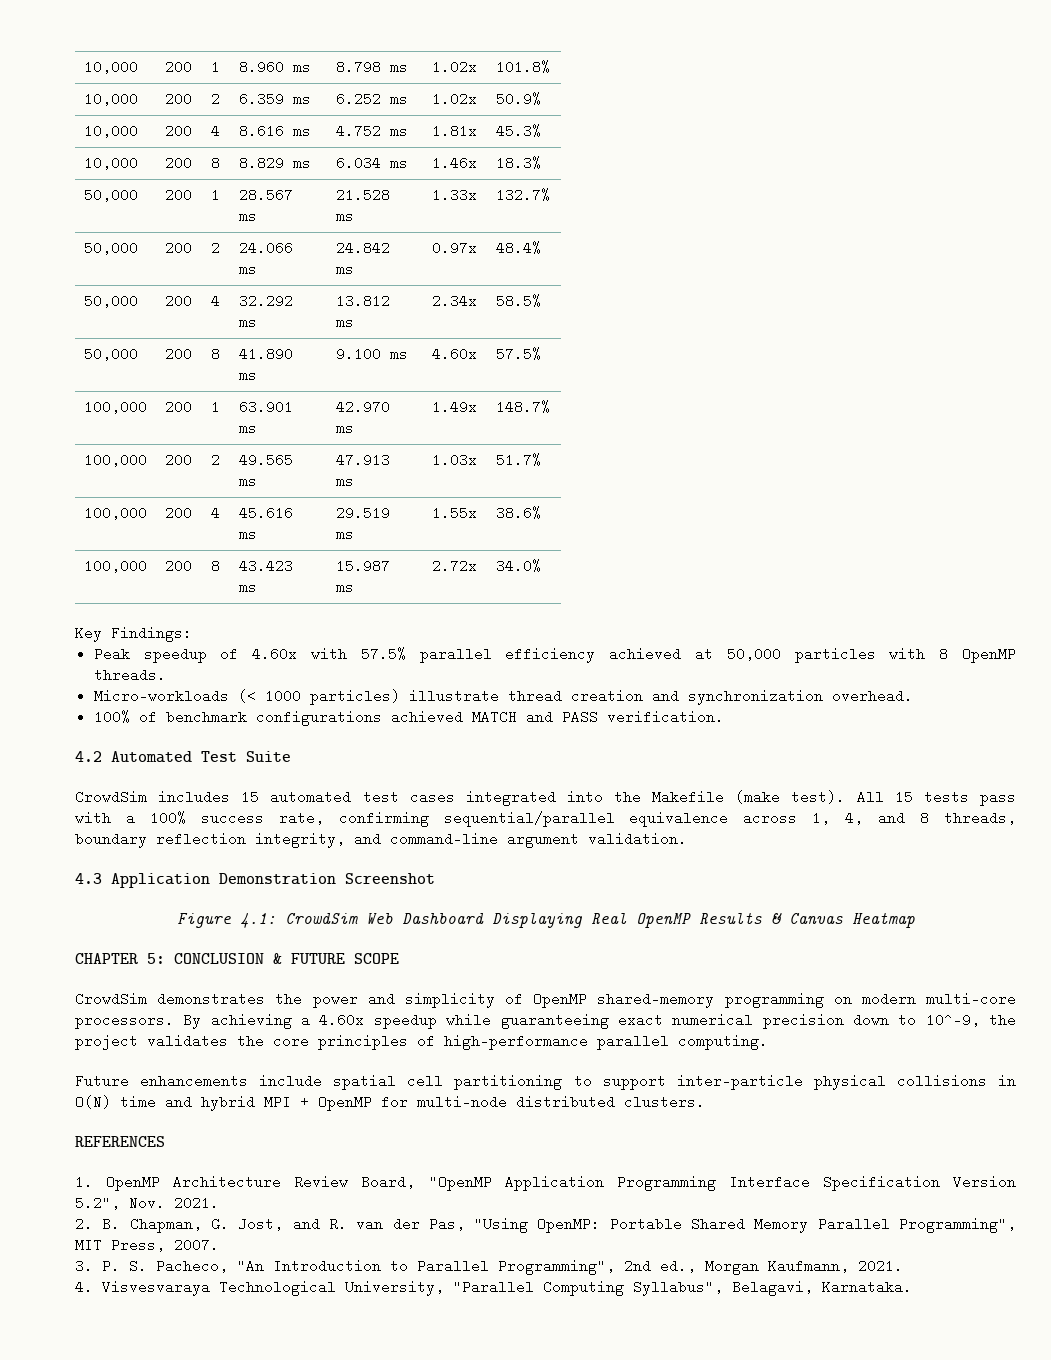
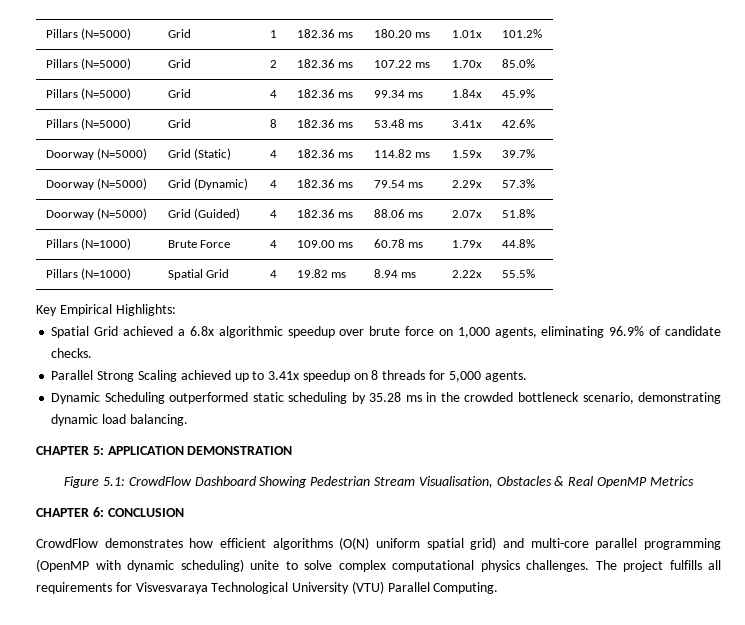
[83,60,138,74] [164,60,192,74] [210,60,220,74] [238,60,311,74] [335,60,408,74] [431,60,477,74] [495,60,550,74] [83,92,138,106] [164,92,192,106] [210,92,220,106] [238,92,311,106] [335,92,408,106] [431,92,477,106] [495,92,541,106] [83,124,138,138] [164,124,192,138] [210,124,220,138] [238,124,311,138] [335,124,408,138] [431,124,477,138] [495,124,541,138] [83,156,138,170] [164,156,192,170] [210,156,220,170] [238,156,311,170] [335,156,408,170] [431,156,477,170] [495,156,541,170] [83,188,138,202] [164,188,192,202] [210,188,220,202] [238,188,293,202] [238,214,257,221] [335,188,390,202] [335,214,354,221] [431,188,477,202] [495,188,550,202] [83,241,138,255] [164,241,192,255] [210,241,220,255] [238,241,293,255] [238,267,257,274] [335,241,390,255] [335,267,354,274] [431,241,477,255] [495,241,541,255] [83,294,138,308] [164,294,192,308] [210,294,220,308] [238,294,293,308] [238,320,257,327] [335,294,390,308] [335,320,354,327] [431,294,477,308] [495,294,541,308] [83,347,138,361] [164,347,192,361] [210,347,220,361] [238,347,293,361] [238,373,257,380] [335,347,408,361] [431,347,477,361] [495,347,541,361] [83,400,147,414] [164,400,192,414] [210,400,220,414] [238,400,293,414] [238,426,257,433] [335,400,390,414] [335,426,354,433] [431,400,477,414] [495,400,550,414] [83,453,147,467] [164,453,192,467] [210,453,220,467] [238,453,293,467] [238,479,257,486] [335,453,390,467] [335,479,354,486] [431,453,477,467] [495,453,541,467] [83,506,147,520] [164,506,192,520] [210,506,220,520] [238,506,293,520] [238,532,257,539] [335,506,390,520] [335,532,354,539] [431,506,477,520] [495,506,541,520] [83,559,147,573] [164,559,192,573] [210,559,220,573] [238,559,293,573] [238,585,257,592] [335,559,390,573] [335,585,354,592] [431,559,477,573] [495,559,541,573] [75,626,192,642] [93,647,1016,663] [93,668,166,682] [93,689,913,705] [93,710,724,726] [75,751,291,763] [75,790,1016,806] [75,811,1016,827] [75,832,687,848] [75,873,435,888] [176,912,915,928] [75,953,399,964] [75,992,1016,1008] [75,1013,1017,1029] [75,1034,768,1050] [75,1074,1017,1090] [75,1095,705,1111] [75,1136,165,1147] [75,1175,1017,1191] [75,1196,219,1210] [75,1217,1016,1233] [75,1238,219,1252] [75,1259,903,1275] [75,1280,912,1296] 10,000 | 200 | 1 | 8.960 ms | 8.798 ms | 1.02x | 101.8% // 10,000 | 200 | 2 | 6.359 ms | 6.252 ms | 1.02x | 50.9% // 10,000 | 200 | 4 | 8.616 ms | 4.752 ms | 1.81x | 45.3% // 10,000 | 200 | 8 | 8.829 ms | 6.034 ms | 1.46x | 18.3% // 50,000 | 200 | 1 | 28.567 ms | 21.528 ms | 1.33x | 132.7% // 50,000 | 200 | 2 | 24.066 ms | 24.842 ms | 0.97x | 48.4% // 50,000 | 200 | 4 | 32.292 ms | 13.812 ms | 2.34x | 58.5% // 50,000 | 200 | 8 | 41.890 ms | 9.100 ms | 4.60x | 57.5% // 100,000 | 200 | 1 | 63.901 ms | 42.970 ms | 1.49x | 148.7% // 100,000 | 200 | 2 | 49.565 ms | 47.913 ms | 1.03x | 51.7% // 100,000 | 200 | 4 | 45.616 ms | 29.519 ms | 1.55x | 38.6% // 100,000 | 200 | 8 | 43.423 ms | 15.987 ms | 2.72x | 34.0% // Key Findings: // Peak speedup of 4.60x with 57.5% parallel efficiency achieved at 50,000 particles with 8 OpenMP threads. // Micro-workloads (< 1000 particles) illustrate thread creation and synchronization overhead. // 100% of benchmark configurations achieved MATCH and PASS verification. // 4.2 Automated Test Suite // CrowdSim includes 15 automated test cases integrated into the Makefile (make test). All 15 tests pass with a 100% success rate, confirming sequential/parallel equivalence across 1, 4, and 8 threads, boundary reflection integrity, and command-line argument validation. // 4.3 Application Demonstration Screenshot // Figure 4.1: CrowdSim Web Dashboard Displaying Real OpenMP Results & Canvas Heatmap // CHAPTER 5: CONCLUSION & FUTURE SCOPE // CrowdSim demonstrates the power and simplicity of OpenMP shared-memory programming on modern multi-core processors. By achieving a 4.60x speedup while guaranteeing exact numerical precision down to 10^-9, the project validates the core principles of high-performance parallel computing. // Future enhancements include spatial cell partitioning to support inter-particle physical collisions in O(N) time and hybrid MPI + OpenMP for multi-node distributed clusters. // REFERENCES // 1. OpenMP Architecture Review Board, "OpenMP Application Programming Interface Specification Version 5.2", Nov. 2021. // 2. B. Chapman, G. Jost, and R. van der Pas, "Using OpenMP: Portable Shared Memory Parallel Programming", MIT Press, 2007. // 3. P. S. Pacheco, "An Introduction to Parallel Programming", 2nd ed., Morgan Kaufmann, 2021. // 4. Visvesvaraya Technological University, "Parallel Computing Syllabus", Belagavi, Karnataka. -> [45,28,131,40] [167,29,191,38] [269,30,277,38] [296,29,353,38] [373,29,430,38] [451,30,482,38] [501,29,542,38] [45,58,131,70] [167,59,191,68] [269,60,277,68] [296,59,353,68] [373,60,430,68] [451,60,482,68] [501,59,535,68] [45,88,131,100] [167,89,191,98] [269,90,277,98] [296,89,353,98] [373,90,423,98] [451,89,482,98] [501,89,535,98] [45,118,131,130] [167,119,191,128] [269,119,277,128] [296,119,353,128] [373,119,423,128] [451,120,482,128] [501,119,535,128] [45,148,147,160] [167,148,231,160] [269,150,277,158] [296,149,353,158] [373,149,430,158] [451,150,482,158] [501,149,535,158] [45,178,147,190] [167,178,248,190] [269,180,277,188] [296,179,353,188] [373,180,423,188] [451,180,482,188] [501,179,535,188] [45,208,147,220] [167,208,240,220] [269,210,277,218] [296,209,353,218] [373,209,423,218] [451,210,482,218] [501,209,535,218] [45,238,131,250] [167,240,230,248] [269,240,277,248] [296,240,353,248] [373,239,423,248] [451,240,482,248] [501,239,535,248] [45,268,131,280] [167,269,229,280] [269,270,277,278] [296,269,346,278] [373,269,416,278] [451,270,482,278] [501,269,535,278] [36,304,176,316] [51,326,722,338] [51,348,93,358] [51,370,527,382] [51,392,721,404] [51,414,188,426] [36,446,293,455] [64,476,694,488] [36,507,184,517] [36,537,721,550] [36,559,721,572] [36,581,499,594] Pillars (N=5000) | Grid | 1 | 182.36 ms | 180.20 ms | 1.01x | 101.2% // Pillars (N=5000) | Grid | 2 | 182.36 ms | 107.22 ms | 1.70x | 85.0% // Pillars (N=5000) | Grid | 4 | 182.36 ms | 99.34 ms | 1.84x | 45.9% // Pillars (N=5000) | Grid | 8 | 182.36 ms | 53.48 ms | 3.41x | 42.6% // Doorway (N=5000) | Grid (Static) | 4 | 182.36 ms | 114.82 ms | 1.59x | 39.7% // Doorway (N=5000) | Grid (Dynamic) | 4 | 182.36 ms | 79.54 ms | 2.29x | 57.3% // Doorway (N=5000) | Grid (Guided) | 4 | 182.36 ms | 88.06 ms | 2.07x | 51.8% // Pillars (N=1000) | Brute Force | 4 | 109.00 ms | 60.78 ms | 1.79x | 44.8% // Pillars (N=1000) | Spatial Grid | 4 | 19.82 ms | 8.94 ms | 2.22x | 55.5% // Key Empirical Highlights: // Spatial Grid achieved a 6.8x algorithmic speedup over brute force on 1,000 agents, eliminating 96.9% of candidate checks. // Parallel Strong Scaling achieved up to 3.41x speedup on 8 threads for 5,000 agents. // Dynamic Scheduling outperformed static scheduling by 35.28 ms in the crowded bottleneck scenario, demonstrating dynamic load balancing. // CHAPTER 5: APPLICATION DEMONSTRATION // Figure 5.1: CrowdFlow Dashboard Showing Pedestrian Stream Visualisation, Obstacles & Real OpenMP Metrics // CHAPTER 6: CONCLUSION // CrowdFlow demonstrates how efficient algorithms (O(N) uniform spatial grid) and multi-core parallel programming (OpenMP with dynamic scheduling) unite to solve complex computational physics challenges. The project fulfills all requirements for Visvesvaraya Technological University (VTU) Parallel Computing.

